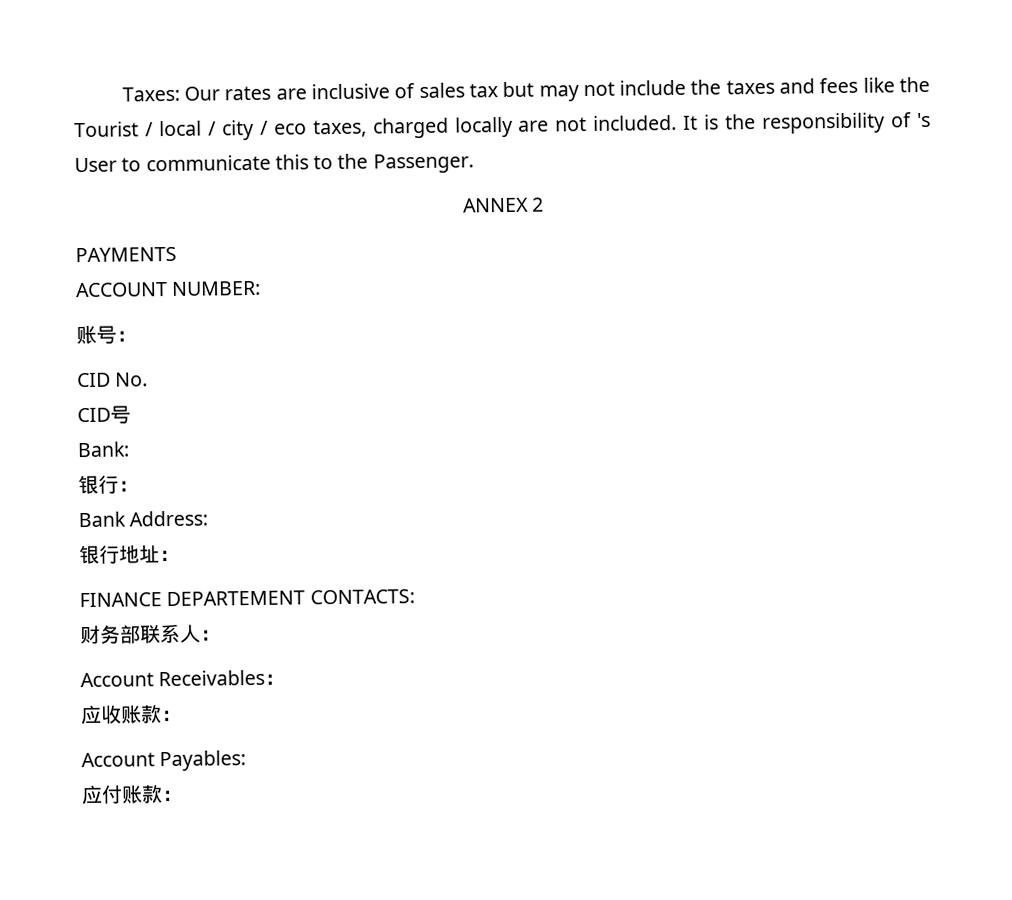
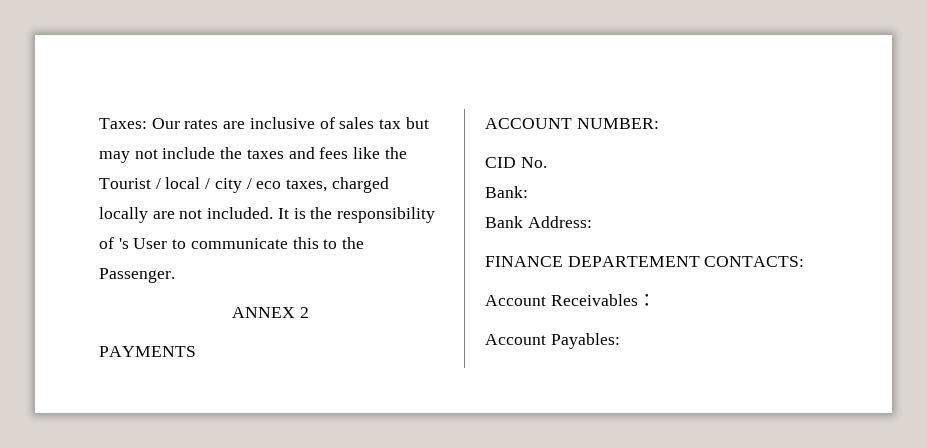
[76,324,137,345] // 账号： -> (659, 123) none
[77,405,131,424] // CID号 -> (547, 162) none
[78,474,139,495] // 银行： -> (528, 192) none
[79,544,180,565] // 银行地址： -> (592, 222) none
[80,623,221,645] // 财务部联系人： -> (805, 261) none
[80,704,182,725] // 应收账款： -> (656, 300) none
[81,784,183,805] // 应付账款： -> (620, 341) none

